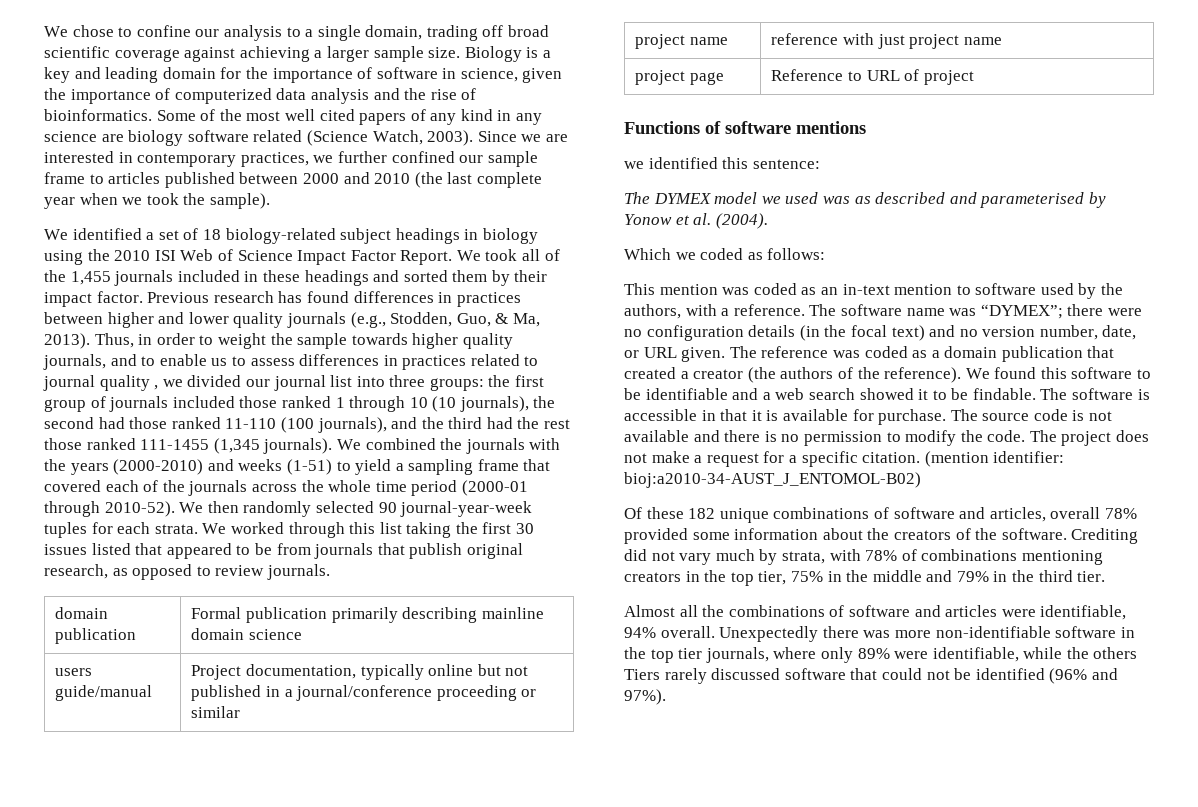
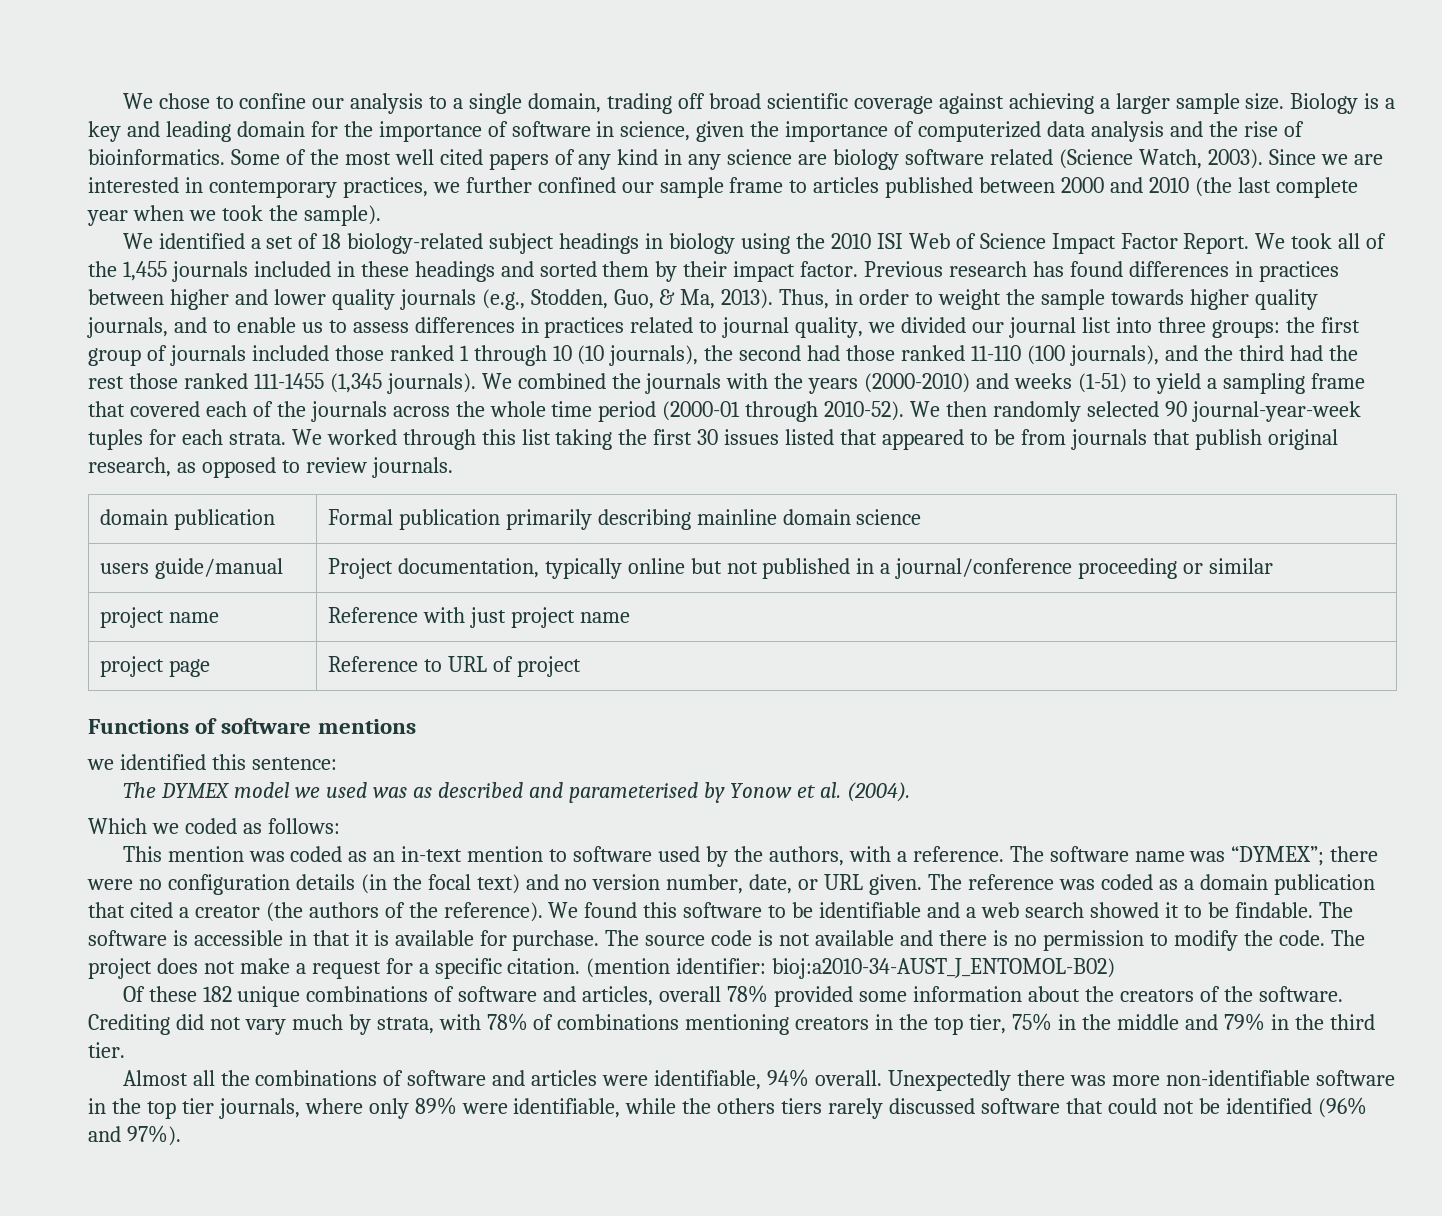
[99,375,159,391] quality , -> [795,317,864,338] quality,
[771,33,839,45] reference -> [327,607,418,623] Reference
[624,367,676,379] created -> [129,902,173,918] cited
[624,669,660,680] Tiers -> [781,1098,823,1114] tiers

